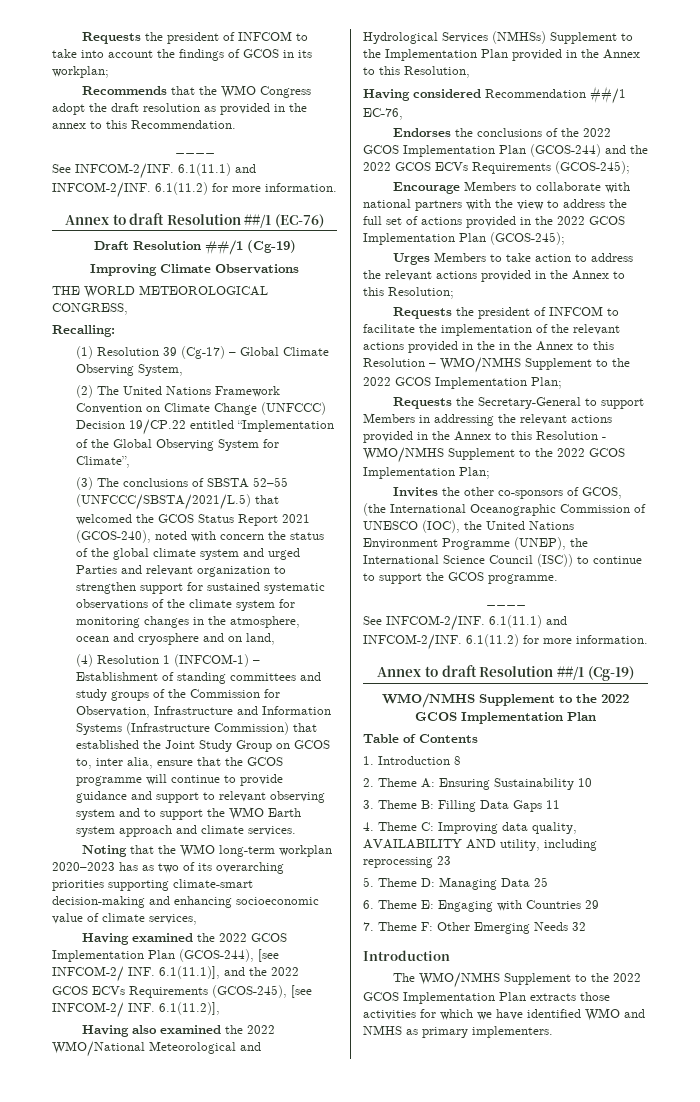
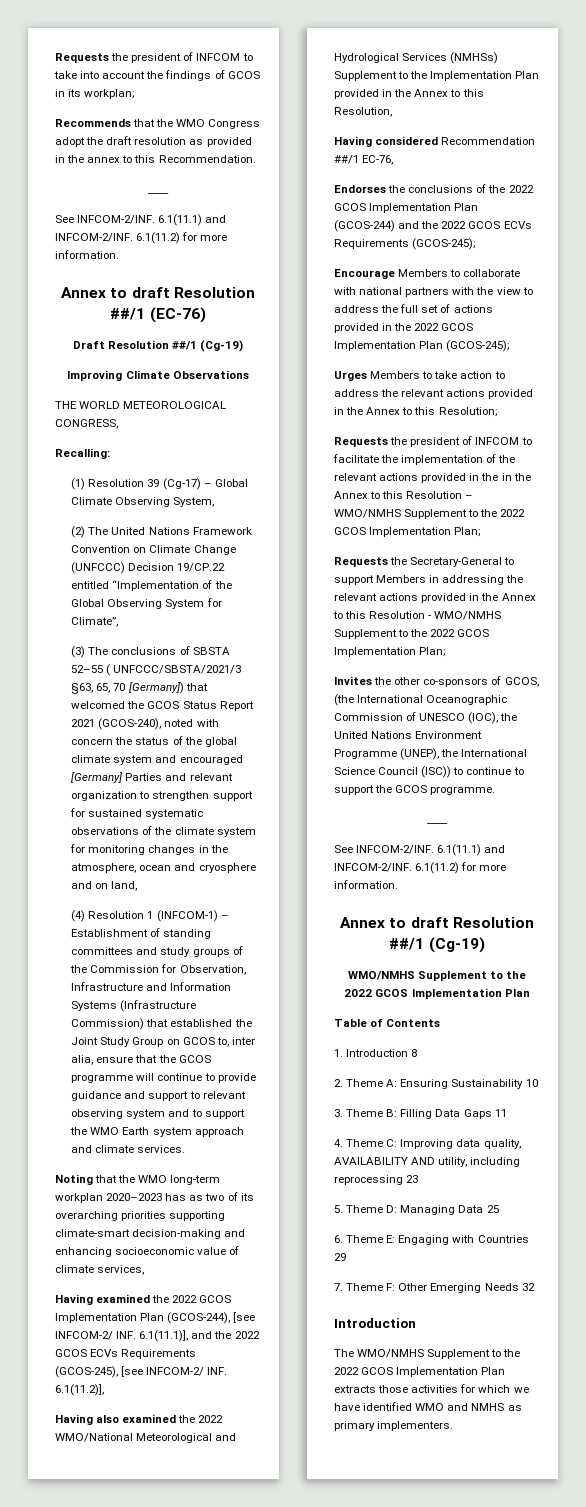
[76,494,252,510] (UNFCCC/SBSTA/2021/L.5) -> [106,664,242,676] [71,682,184,694] ( UNFCCC/SBSTA/2021/3 §63, 65, 70 [Germany])
[268,548,301,560] urged -> [179,755,243,765] [71,772,124,783] encouraged [Germany]

